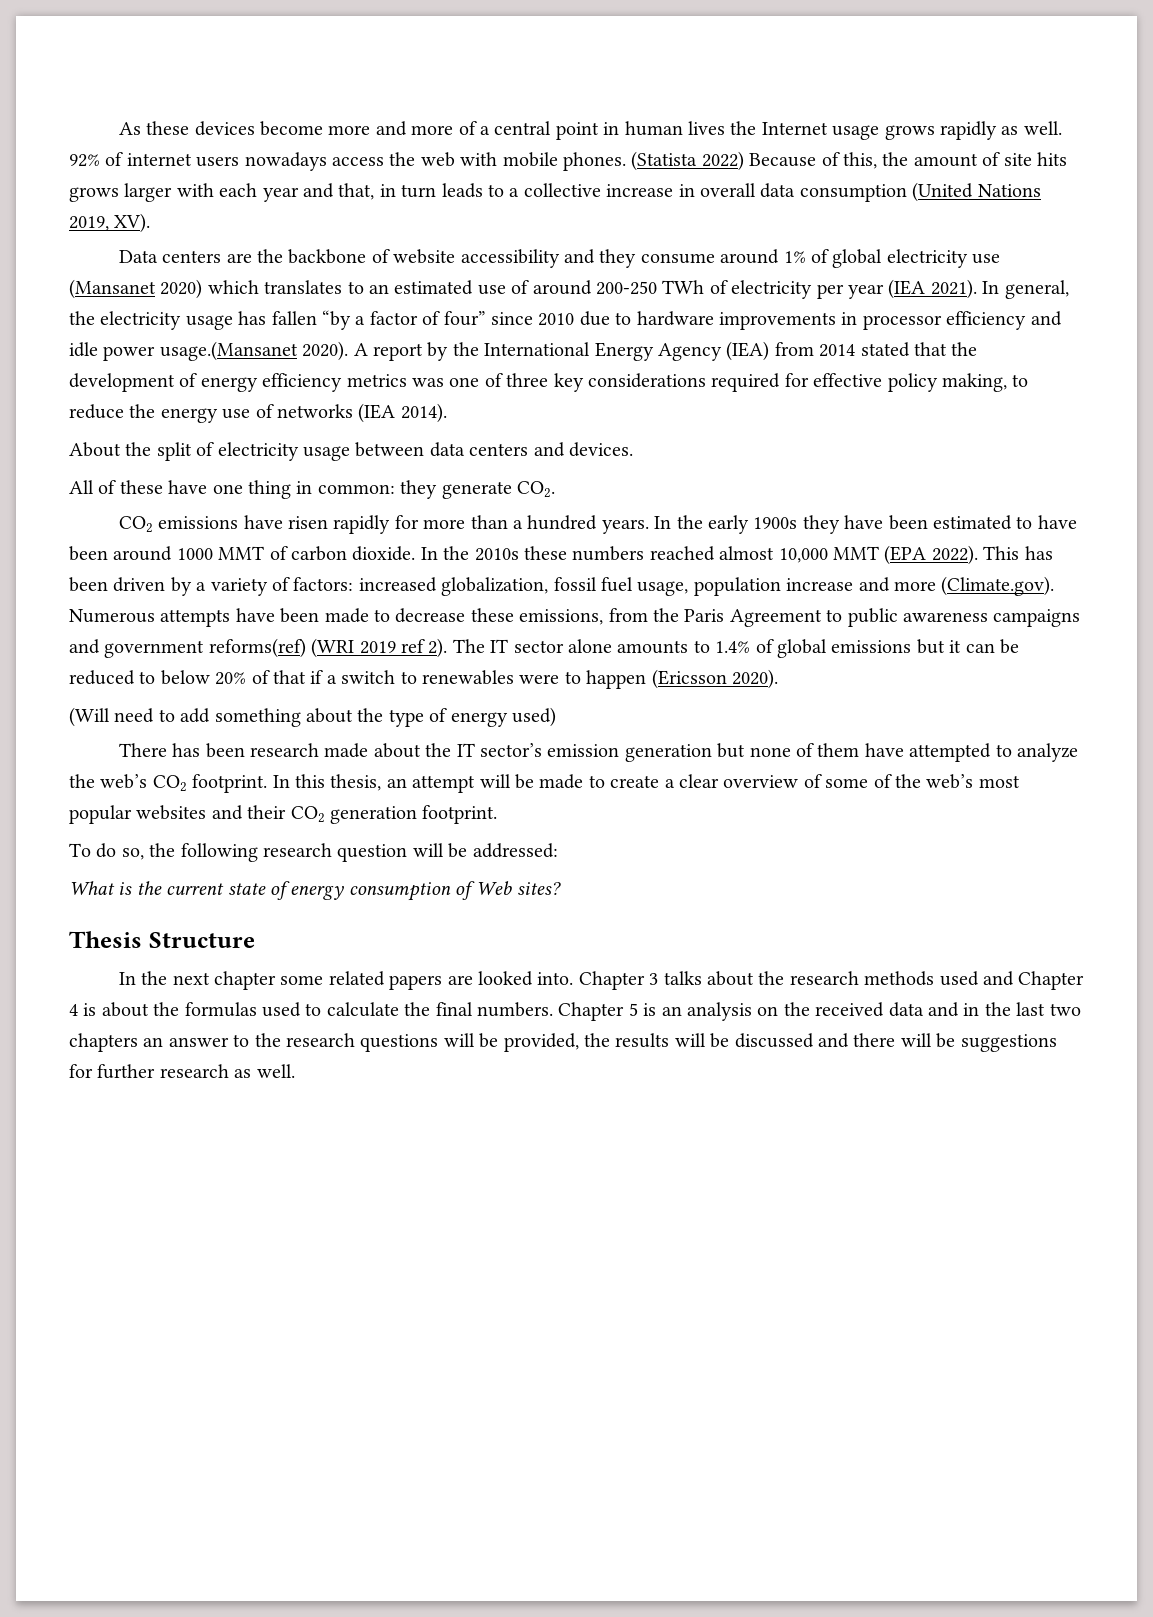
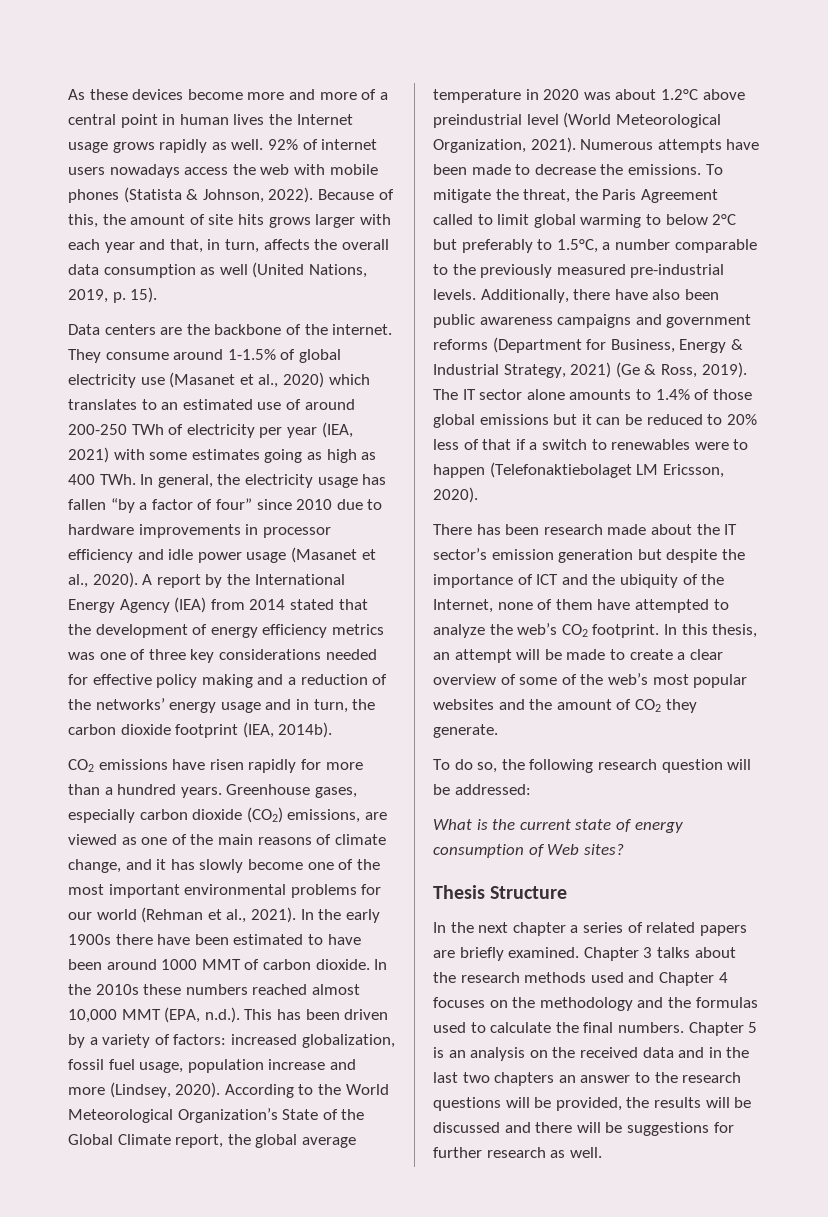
[562,151,744,171] phones. (Statista 2022) -> [68,187,314,203] phones (Statista & Johnson, 2022).
[401,182,1041,202] [69,213,151,233] turn leads to a collective increase in overall data consumption (United Nations 2019, XV). -> [224,239,389,253] [68,262,367,278] [68,287,158,303] turn, affects the overall data consumption as well (United Nations, 2019, p. 15).
[393,249,637,268] website accessibility and they -> [304,324,393,335] [68,349,101,363] the internet. They
[783,251,806,263] 1% -> [227,349,276,360] 1-1.5%
[69,279,156,299] (Mansanet -> [169,372,279,388] (Masanet et al.,
[888,279,977,299] (IEA 2021). -> [321,422,353,438] [68,447,377,463] [68,474,136,485] (IEA, 2021) with some estimates going as high as 400 TWh.
[159,341,298,361] usage.(Mansanet -> [246,547,376,563] [68,574,88,588] usage (Masanet et al.,
[711,373,781,392] required -> [325,649,377,660] needed
[941,373,1029,392] [69,403,447,423] [69,442,633,461] [69,480,555,499] making, to reduce the energy use of networks (IEA 2014). // About the split of electricity usage between data centers and devices. // All of these have one thing in common: they generate CO2. -> [201,674,388,688] [68,698,376,713] [68,722,333,738] making and a reduction of the networks’ energy usage and in turn, the carbon dioxide footprint (IEA, 2014b).
(649, 526) none -> [226,784,357,798] [68,807,387,823] [68,834,386,845] [68,859,380,873] [68,884,382,898] [68,907,296,923] Greenhouse gases, especially carbon dioxide (CO2) emissions, are viewed as one of the main reasons of climate change, and it has slowly become one of the most important environmental problems for our world (Rehman et al., 2021).
[802,515,840,534] they -> [115,934,153,945] there
[884,545,978,565] (EPA 2022). -> [164,1007,240,1023] (EPA, n.d.).
[941,576,1055,596] (Climate.gov). -> [109,1082,389,1098] [68,1108,365,1123] [68,1134,356,1148] [433,89,745,103] [433,112,721,128] [433,137,576,153] (Lindsey, 2020). According to the World Meteorological Organization’s State of the Global Climate report, the global average temperature in 2020 was about 1.2°C above preindustrial level (World Meteorological Organization, 2021).
[470,608,843,627] these emissions, from the Paris Agreement to -> [600,164,723,175] [433,189,718,203] [433,214,737,228] [433,239,757,253] [433,264,725,278] [433,289,719,303] the emissions. To mitigate the threat, the Paris Agreement called to limit global warming to below 2°C but preferably to 1.5°C, a number comparable to the previously measured pre-industrial levels. Additionally, there have also been
[208,638,448,658] reforms(ref) (WRI 2019 ref 2). -> [433,337,743,353] [433,362,747,378] reforms (Department for Business, Energy & Industrial Strategy, 2021) (Ge & Ross, 2019).
(774, 646) none -> [712,389,752,400] those
[160,670,247,685] below 20% -> [726,414,757,425] [433,439,459,450] 20% less
[651,669,778,689] [69,707,556,727] (Ericsson 2020). // (Will need to add something about the type of energy used) -> [489,462,724,478] [433,487,478,503] (Telefonaktiebolaget LM Ericsson, 2020).
(746, 750) none -> [666,549,745,563] [433,574,725,588] [433,599,493,613] despite the importance of ICT and the ubiquity of the Internet,
[247,805,498,824] their CO2 generation footprint. -> [529,699,697,713] [433,724,498,738] the amount of CO2 they generate.
[280,975,324,985] some -> [570,922,643,933] a series of
[478,971,574,986] looked into. -> [459,947,580,961] briefly examined.
[83,1002,149,1017] is about -> [433,997,664,1011] focuses on the methodology and

